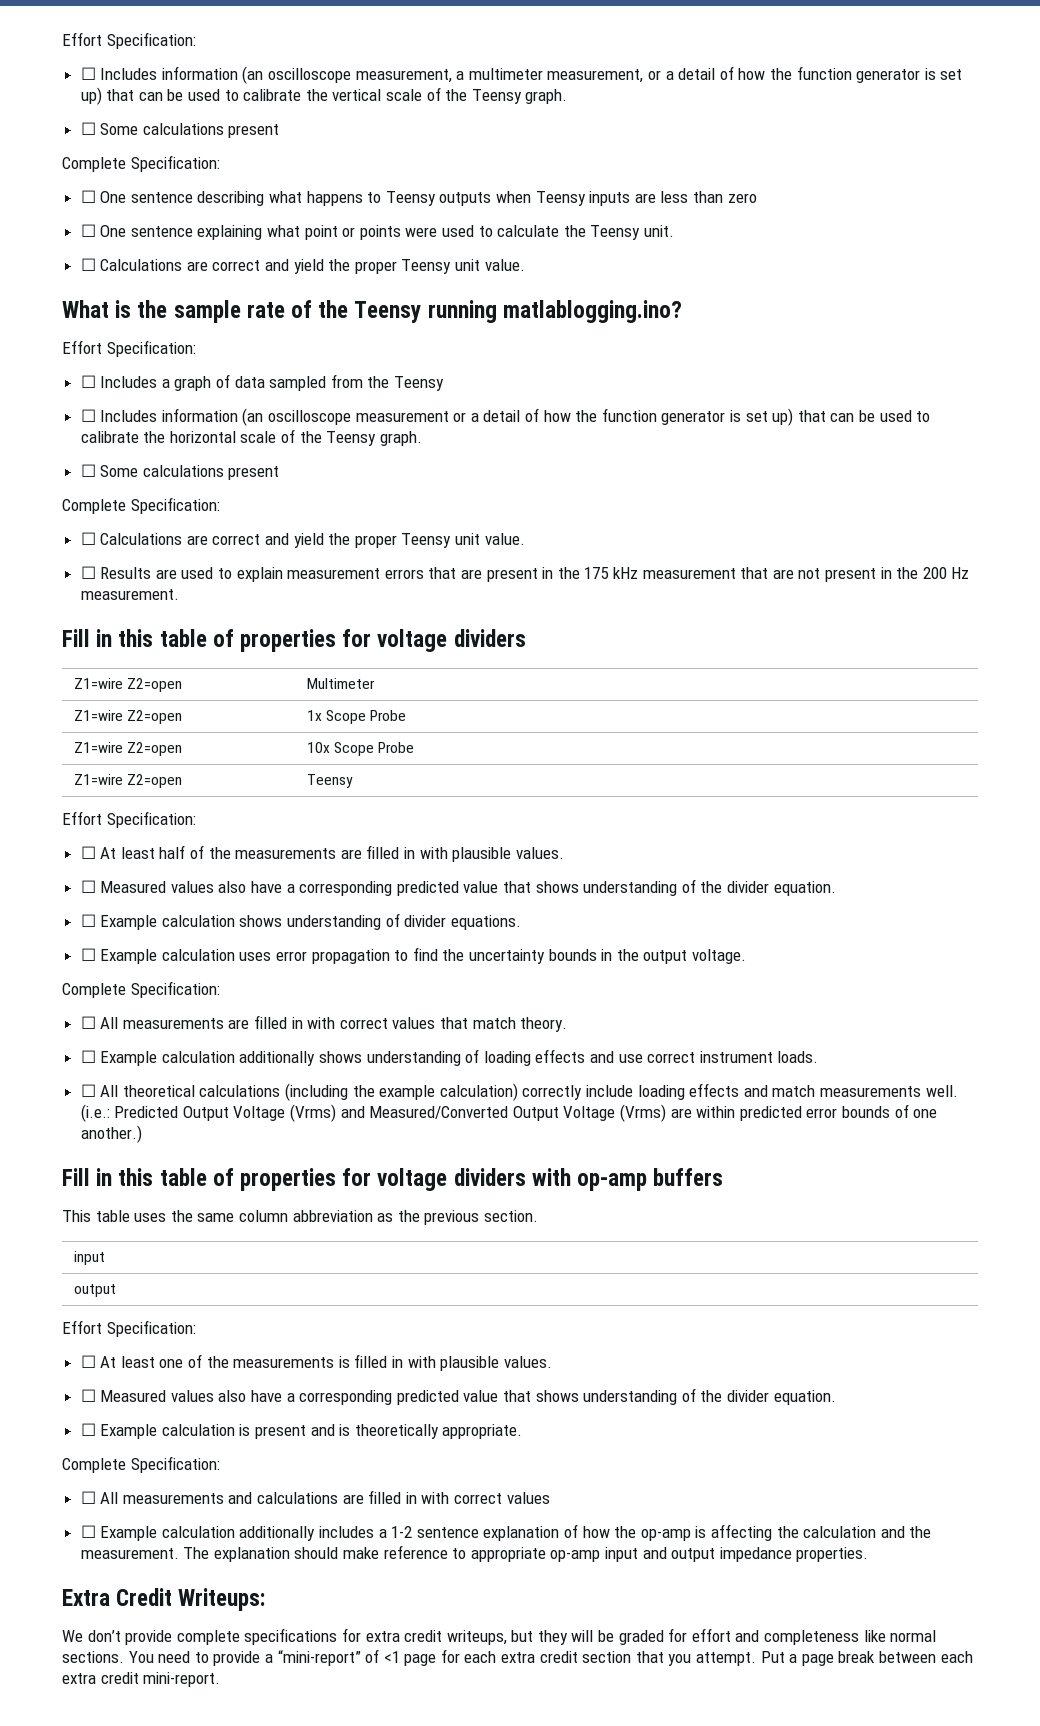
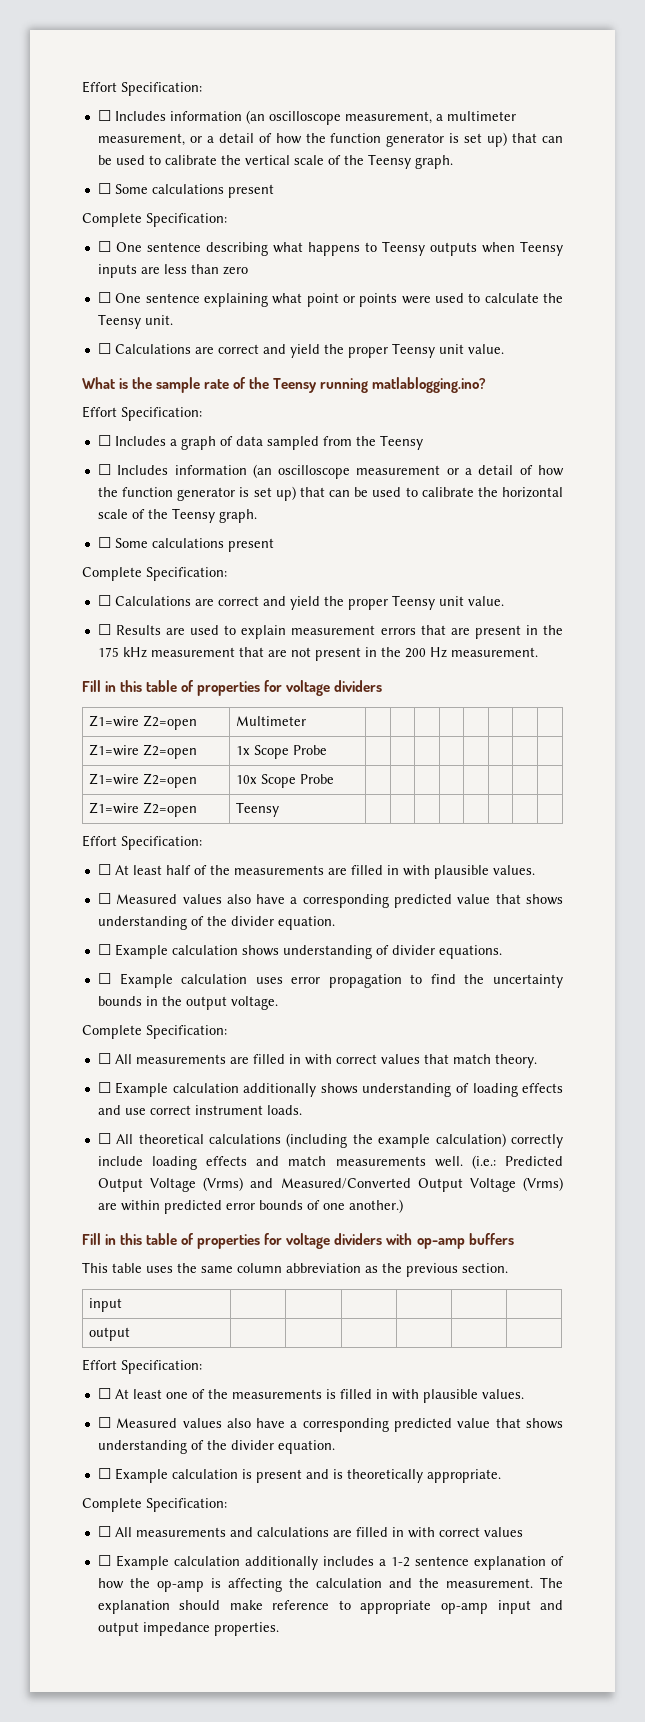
[62,1588,266,1611] [62,1628,937,1645] [62,1649,973,1666] [62,1672,221,1687] // Extra Credit Writeups: // We don’t provide complete specifications for extra credit writeups, but they will be graded for effort and completeness like normal sections. You need to provide a “mini-report” of <1 page for each extra credit section that you attempt. Put a page break between each extra credit mini-report. -> (279, 1629) none

